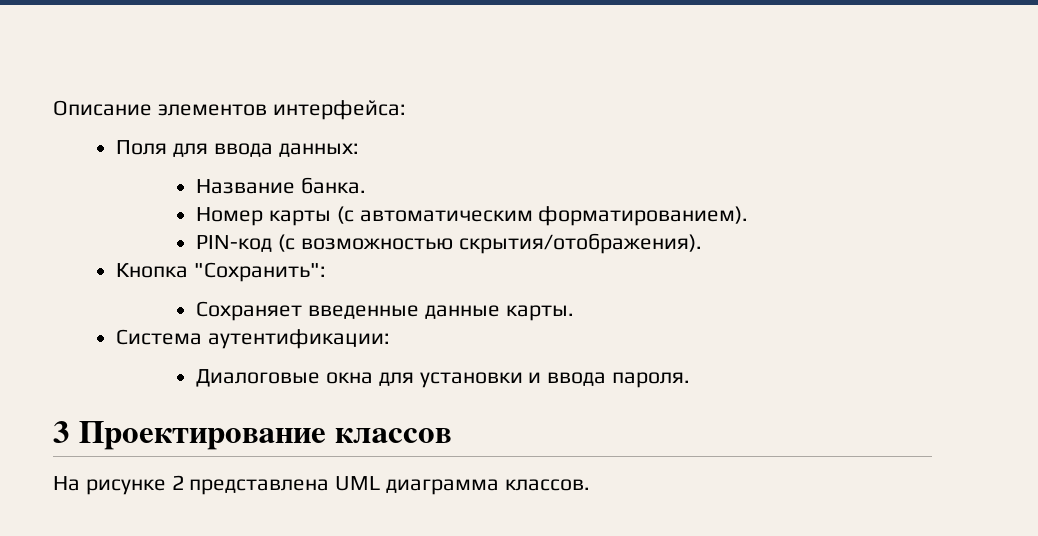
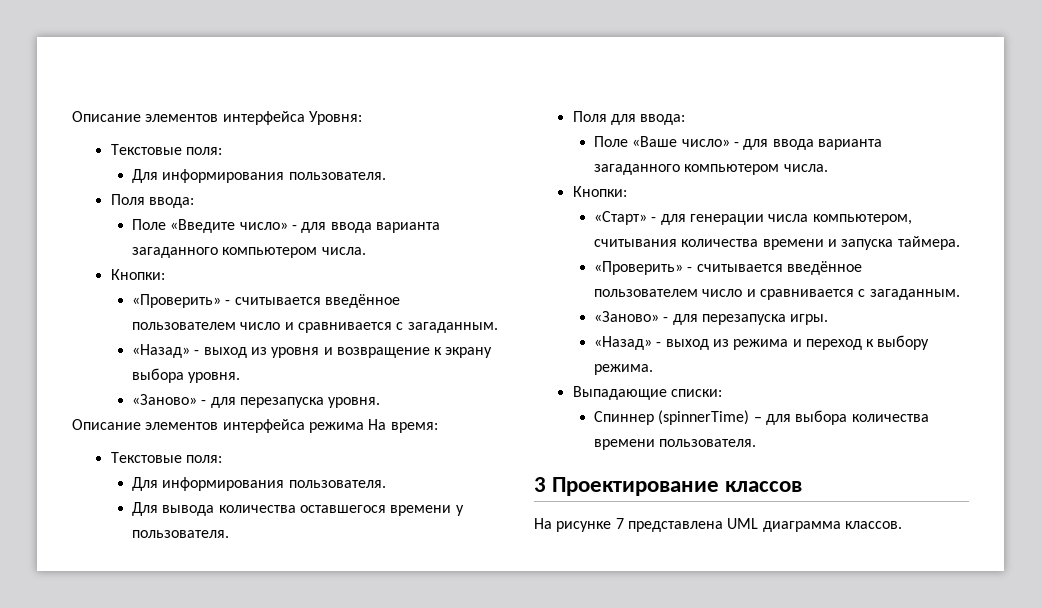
[53,100,406,120] [116,140,359,157] [196,177,366,194] [196,206,749,226] [196,233,702,254] [116,262,327,282] [196,301,574,321] [116,329,391,349] [196,369,690,388] Описание элементов интерфейса: // Поля для ввода данных: // Название банка. // Номер карты (с автоматическим форматированием). // PIN-код (с возможностью скрытия/отображения). // Кнопка "Сохранить": // Сохраняет введенные данные карты. // Система аутентификации: // Диалоговые окна для установки и ввода пароля. -> [72,111,362,125] [110,144,223,155] [131,169,386,183] [110,194,195,208] [131,219,440,233] [131,247,366,258] [110,269,165,280] [131,294,400,308] [131,322,498,333] [131,344,493,358] [131,368,241,383] [131,394,381,408] [72,419,438,433] [110,452,223,463] [131,477,386,491] [131,502,464,516] [131,530,229,538] [572,111,686,125] [593,136,882,150] [593,164,828,175] [572,186,627,197] [593,211,912,225] [593,236,960,250] [593,261,862,275] [593,289,960,300] [593,311,829,325] [593,335,930,350] [593,364,653,375] [572,386,723,400] [593,410,929,425] [593,439,757,450] Описание элементов интерфейса Уровня: // Текстовые поля: // Для информирования пользователя. // Поля ввода: // Поле «Введите число» - для ввода варианта загаданного компьютером числа. // Кнопки: // «Проверить» - считывается введённое пользователем число и сравнивается с загаданным. // «Назад» - выход из уровня и возвращение к экрану выбора уровня. // «Заново» - для перезапуска уровня. // Описание элементов интерфейса режима На время: // Текстовые поля: // Для информирования пользователя. // Для вывода количества оставшегося времени у пользователя. // Поля для ввода: // Поле «Ваше число» - для ввода варианта загаданного компьютером числа. // Кнопки: // «Старт» - для генерации числа компьютером, считывания количества времени и запуска таймера. // «Проверить» - считывается введённое пользователем число и сравнивается с загаданным. // «Заново» - для перезапуска игры. // «Назад» - выход из режима и переход к выбору режима. // Выпадающие списки: // Спиннер (spinnerTime) – для выбора количества времени пользователя.
[171,475,184,490] 2 -> [615,518,624,529] 7

